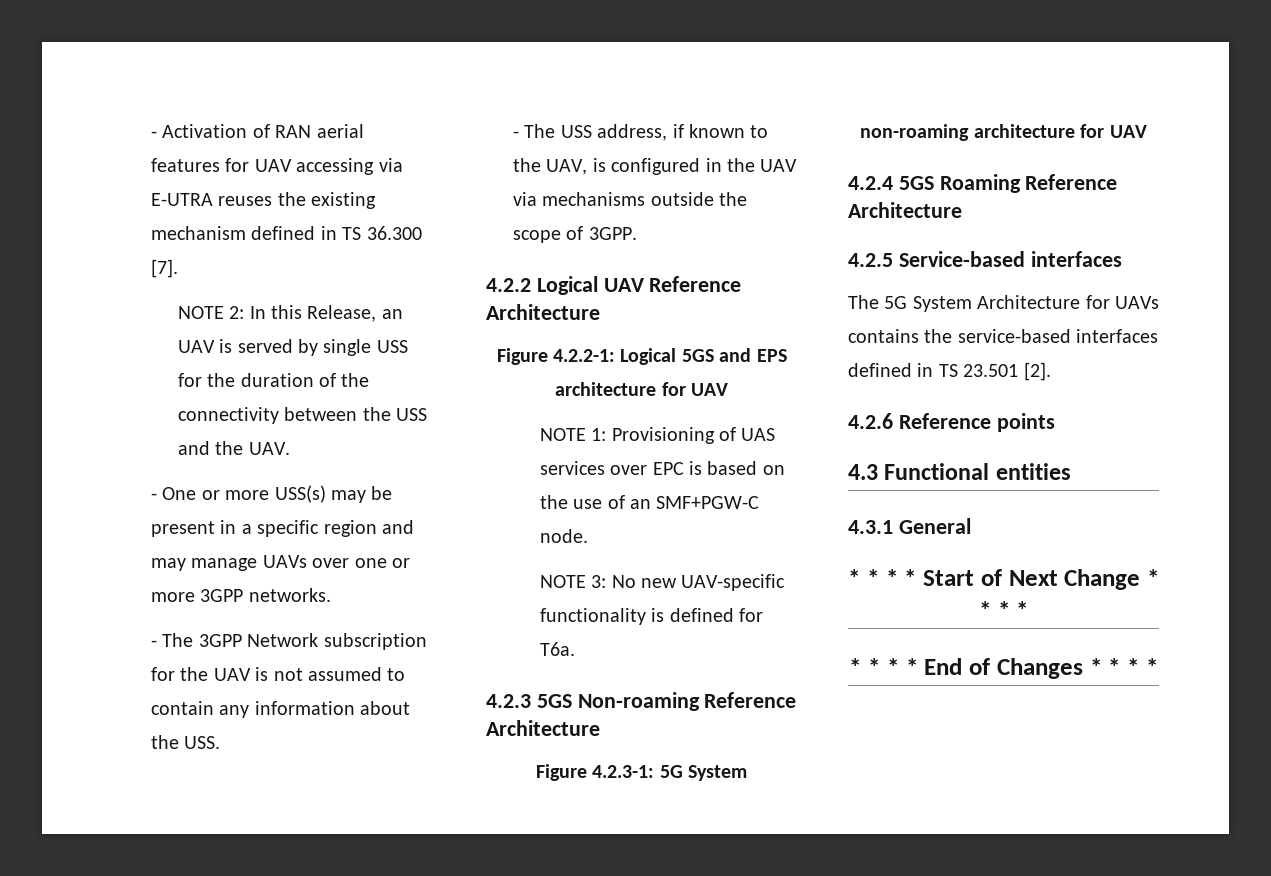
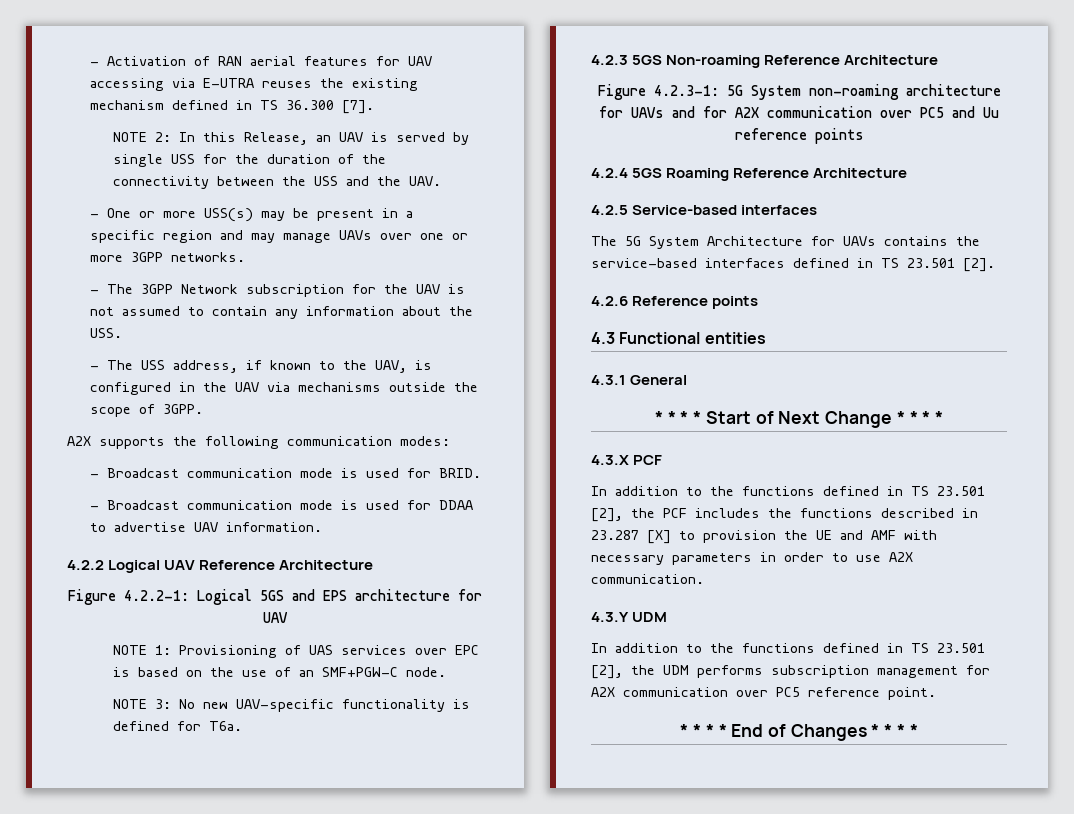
(637, 233) none -> [67,436,450,449] [89,468,481,478] [89,500,473,510] [89,522,322,532] // A2X supports the following communication modes: // - Broadcast communication mode is used for BRID. // - Broadcast communication mode is used for DDAA to advertise UAV information.
[1109,125,1147,138] UAV -> [631,106,999,118] [734,128,864,144] UAVs and for A2X communication over PC5 and Uu reference points
(1029, 609) none -> [591,455,663,465] [591,486,985,496] [591,508,978,522] [591,530,937,544] [591,552,913,565] [591,574,704,584] [591,612,668,622] [591,643,985,653] [591,665,990,679] [591,687,936,700] // 4.3.X PCF // In addition to the functions defined in TS 23.501 [2], the PCF includes the functions described in 23.287 [X] to provision the UE and AMF with necessary parameters in order to use A2X communication. // 4.3.Y UDM // In addition to the functions defined in TS 23.501 [2], the UDM performs subscription management for A2X communication over PC5 reference point.

